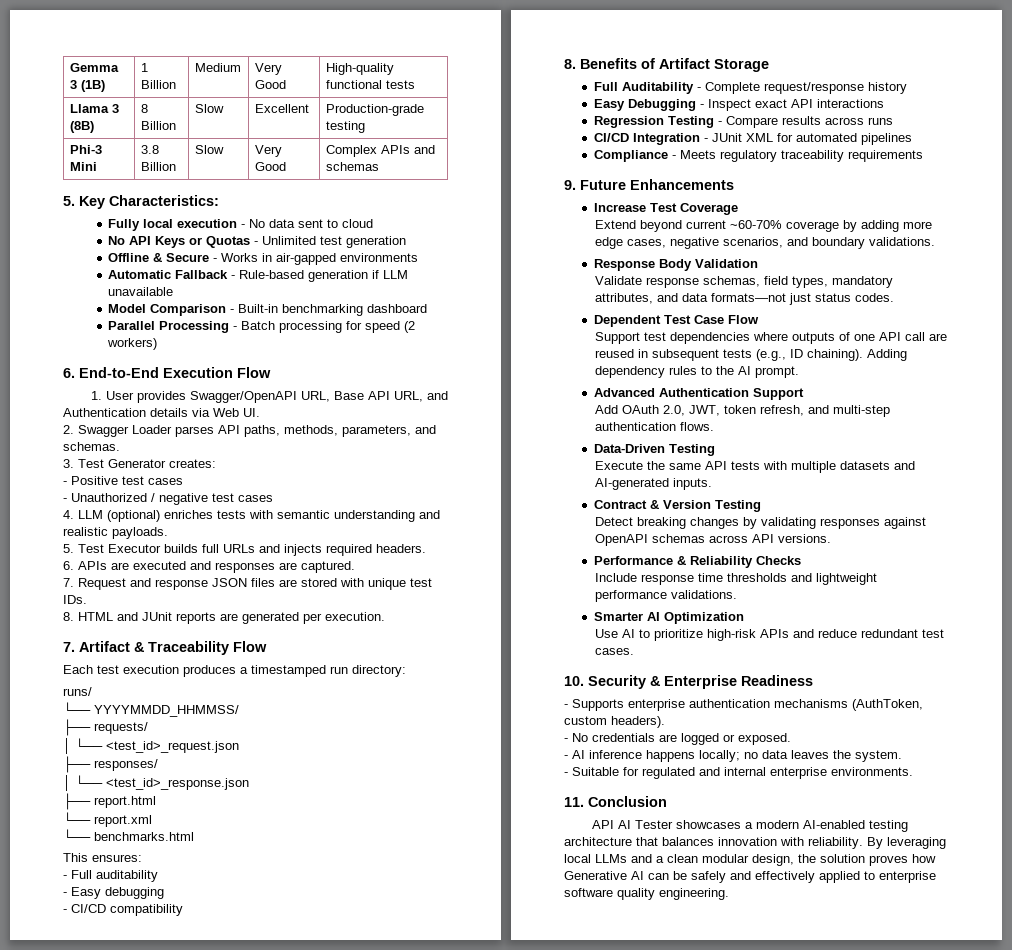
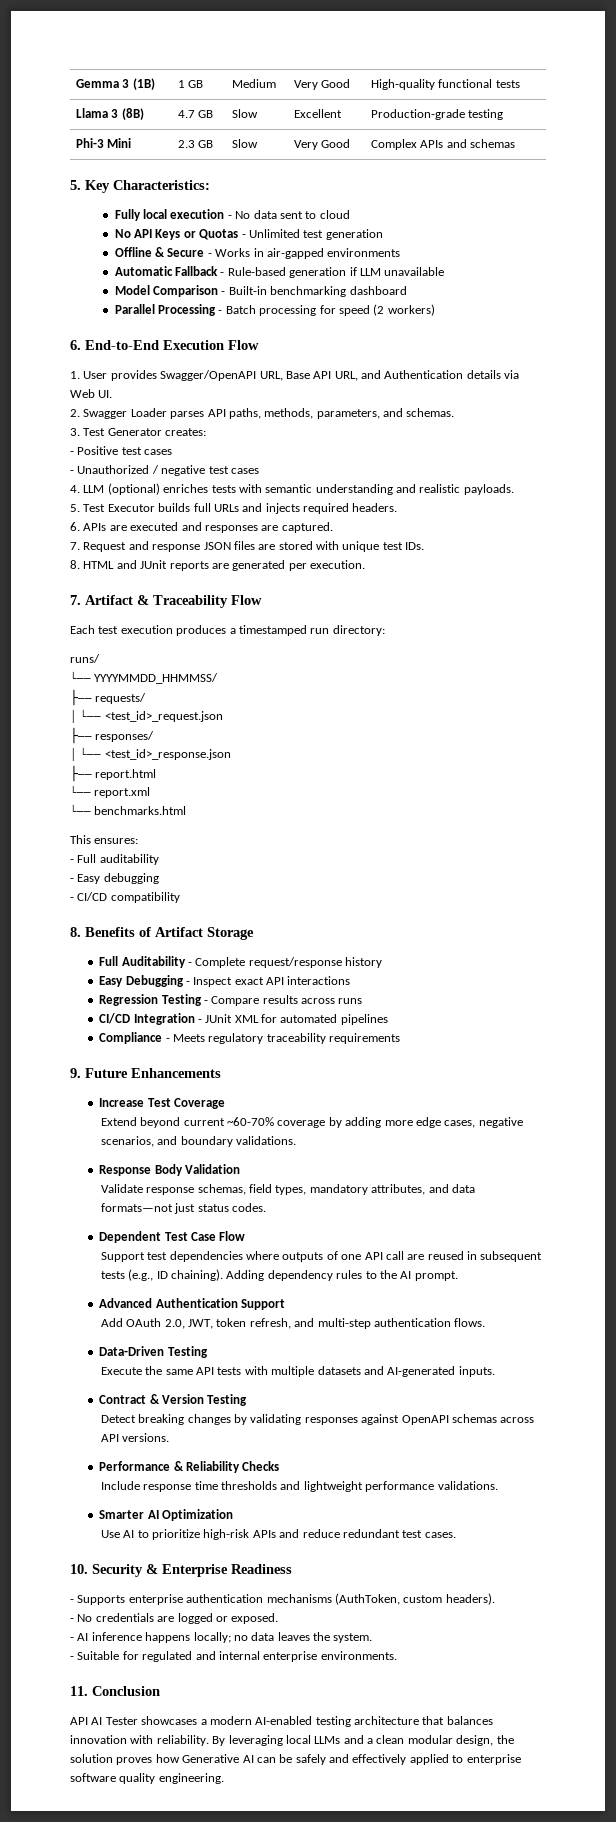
[140,80,176,89] Billion -> [188,80,204,88] GB
[140,104,148,113] [140,121,176,130] 8 Billion -> [177,110,214,118] 4.7 GB
[140,145,159,154] [140,162,176,171] 3.8 Billion -> [177,140,214,148] 2.3 GB

